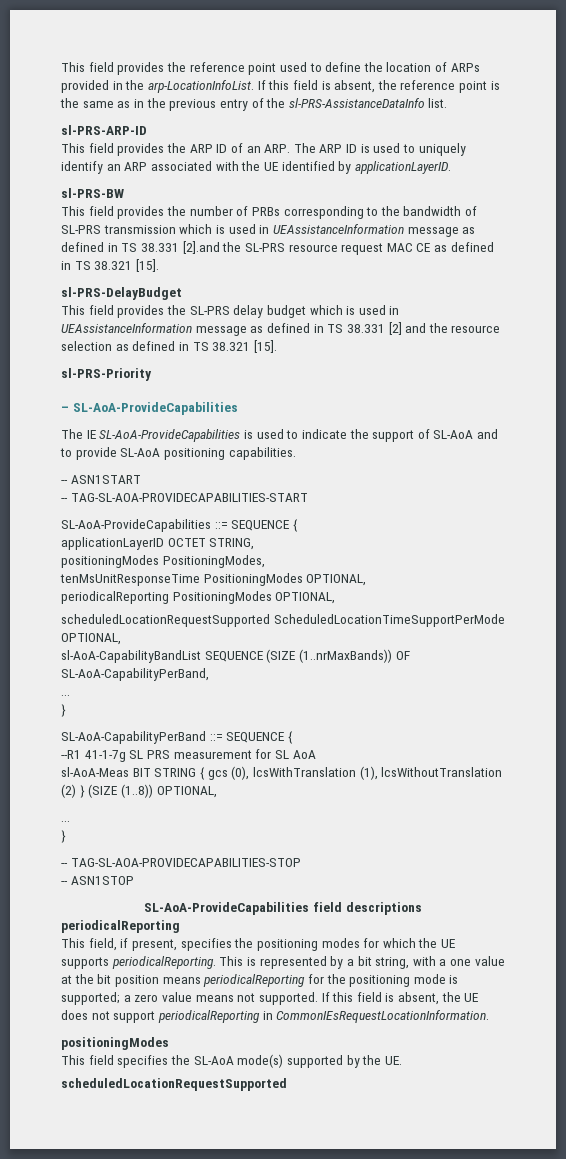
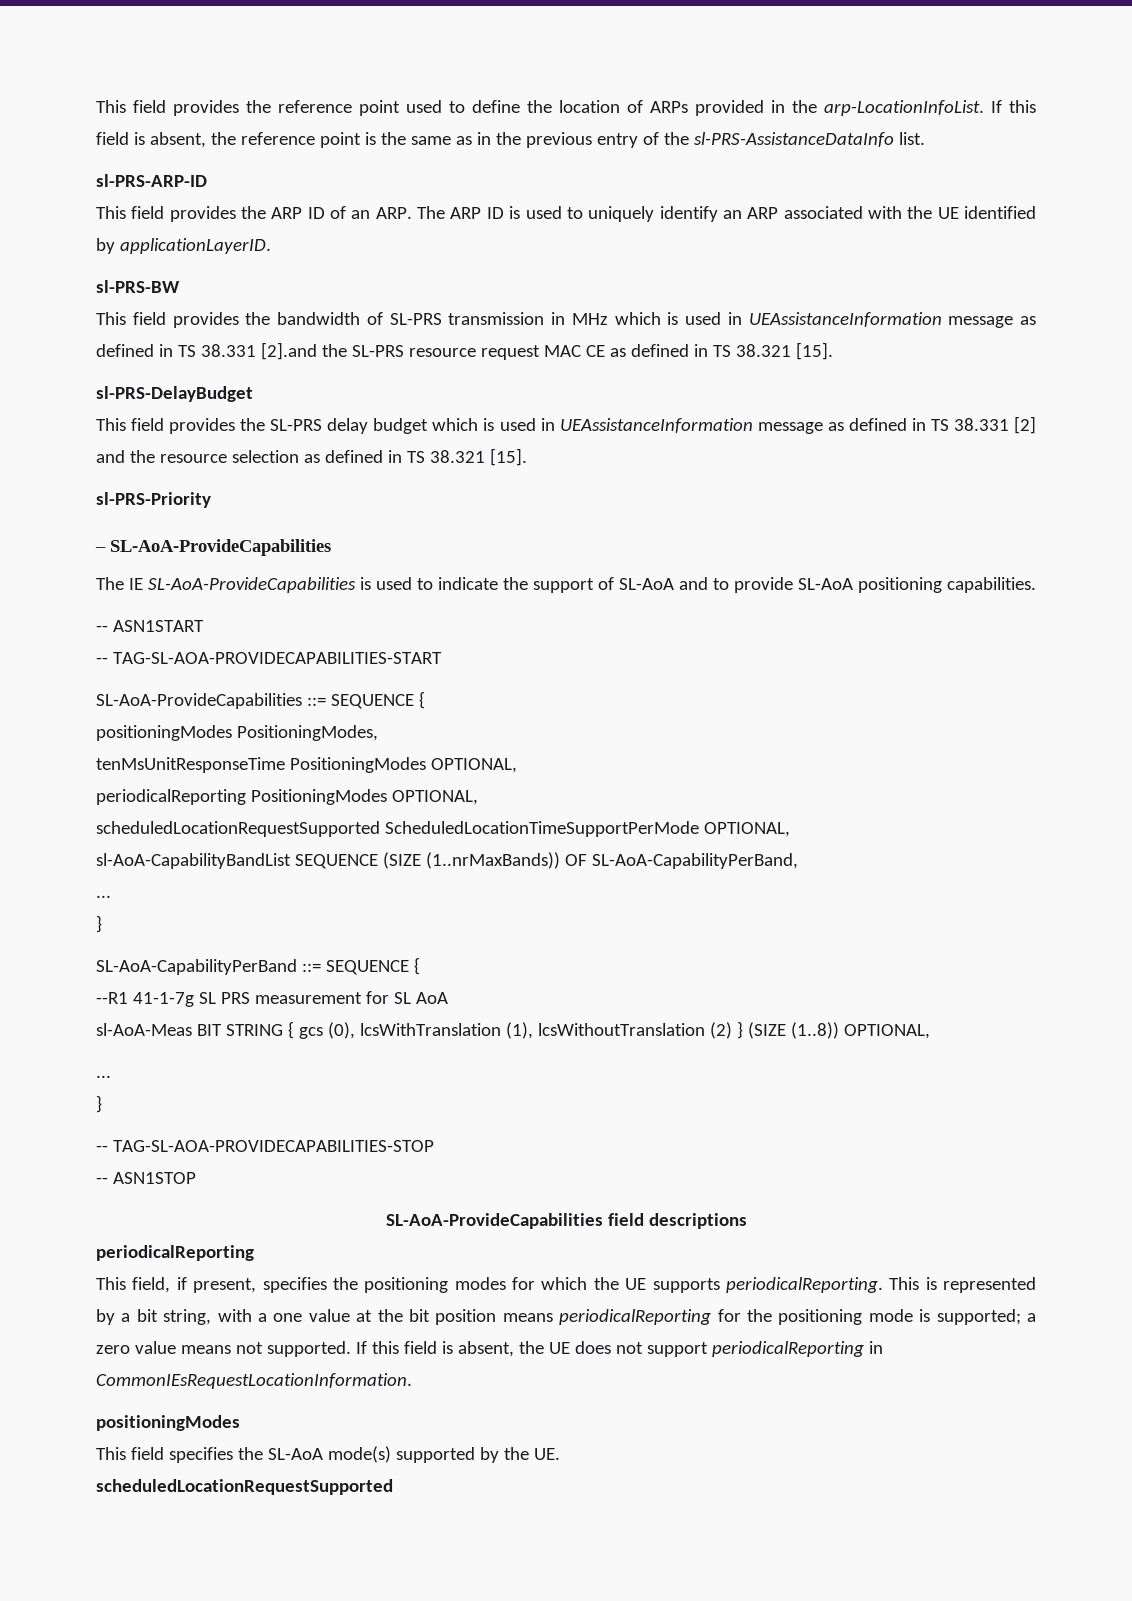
[189,206,400,219] number of PRBs corresponding to the -> (271, 318) none
(176, 229) none -> [551,312,608,325] in MHz
[61,537,255,550] // applicationLayerID OCTET STRING, -> (425, 700) none

